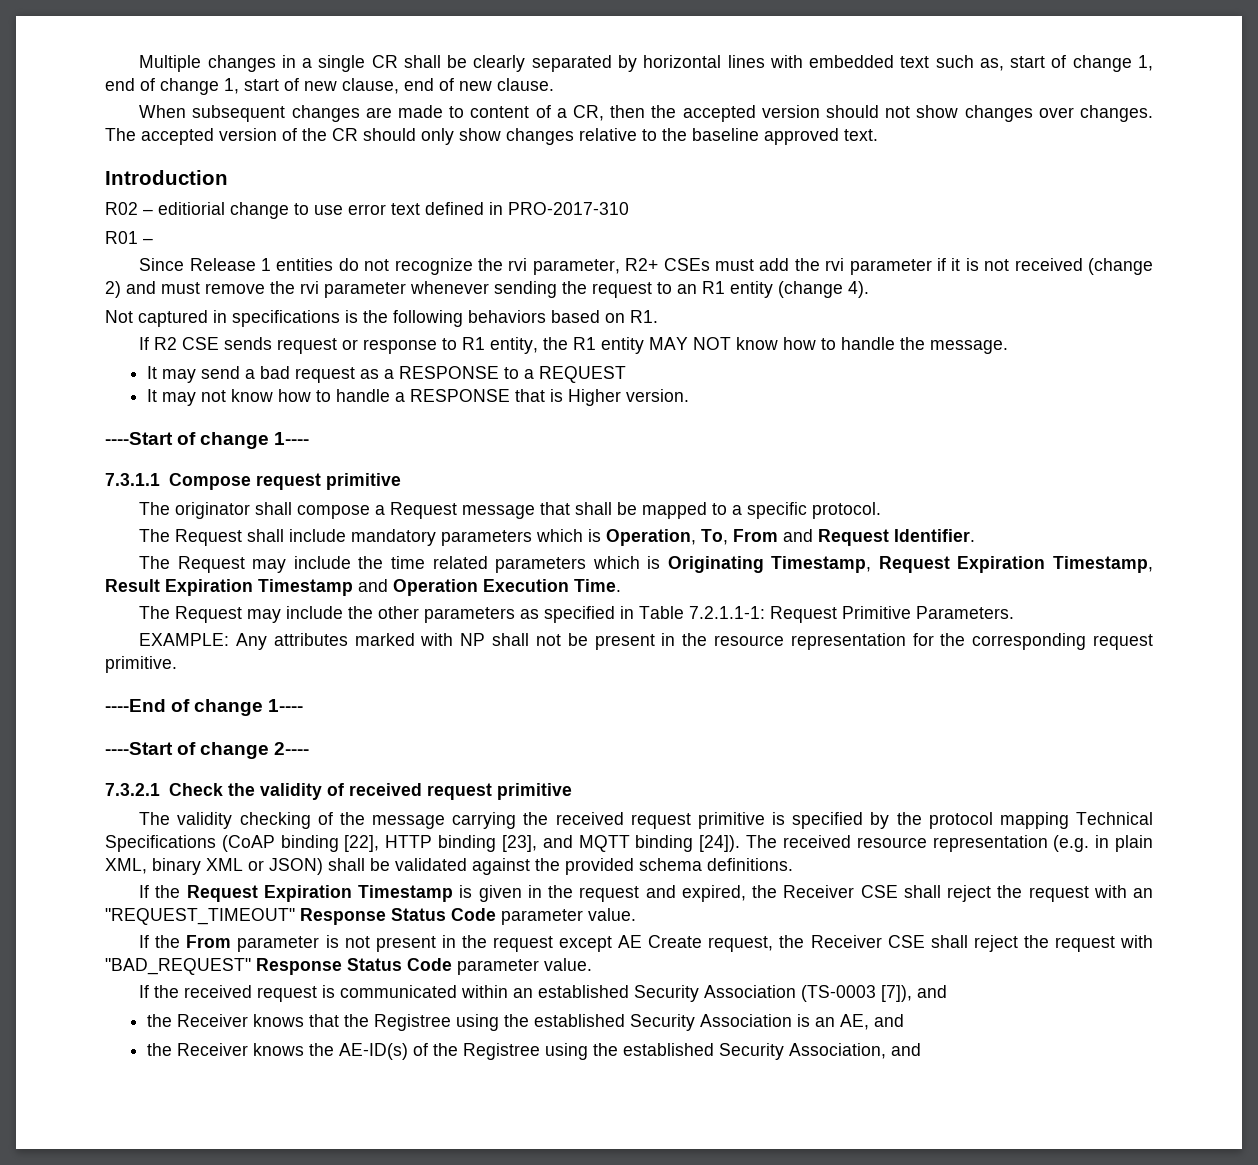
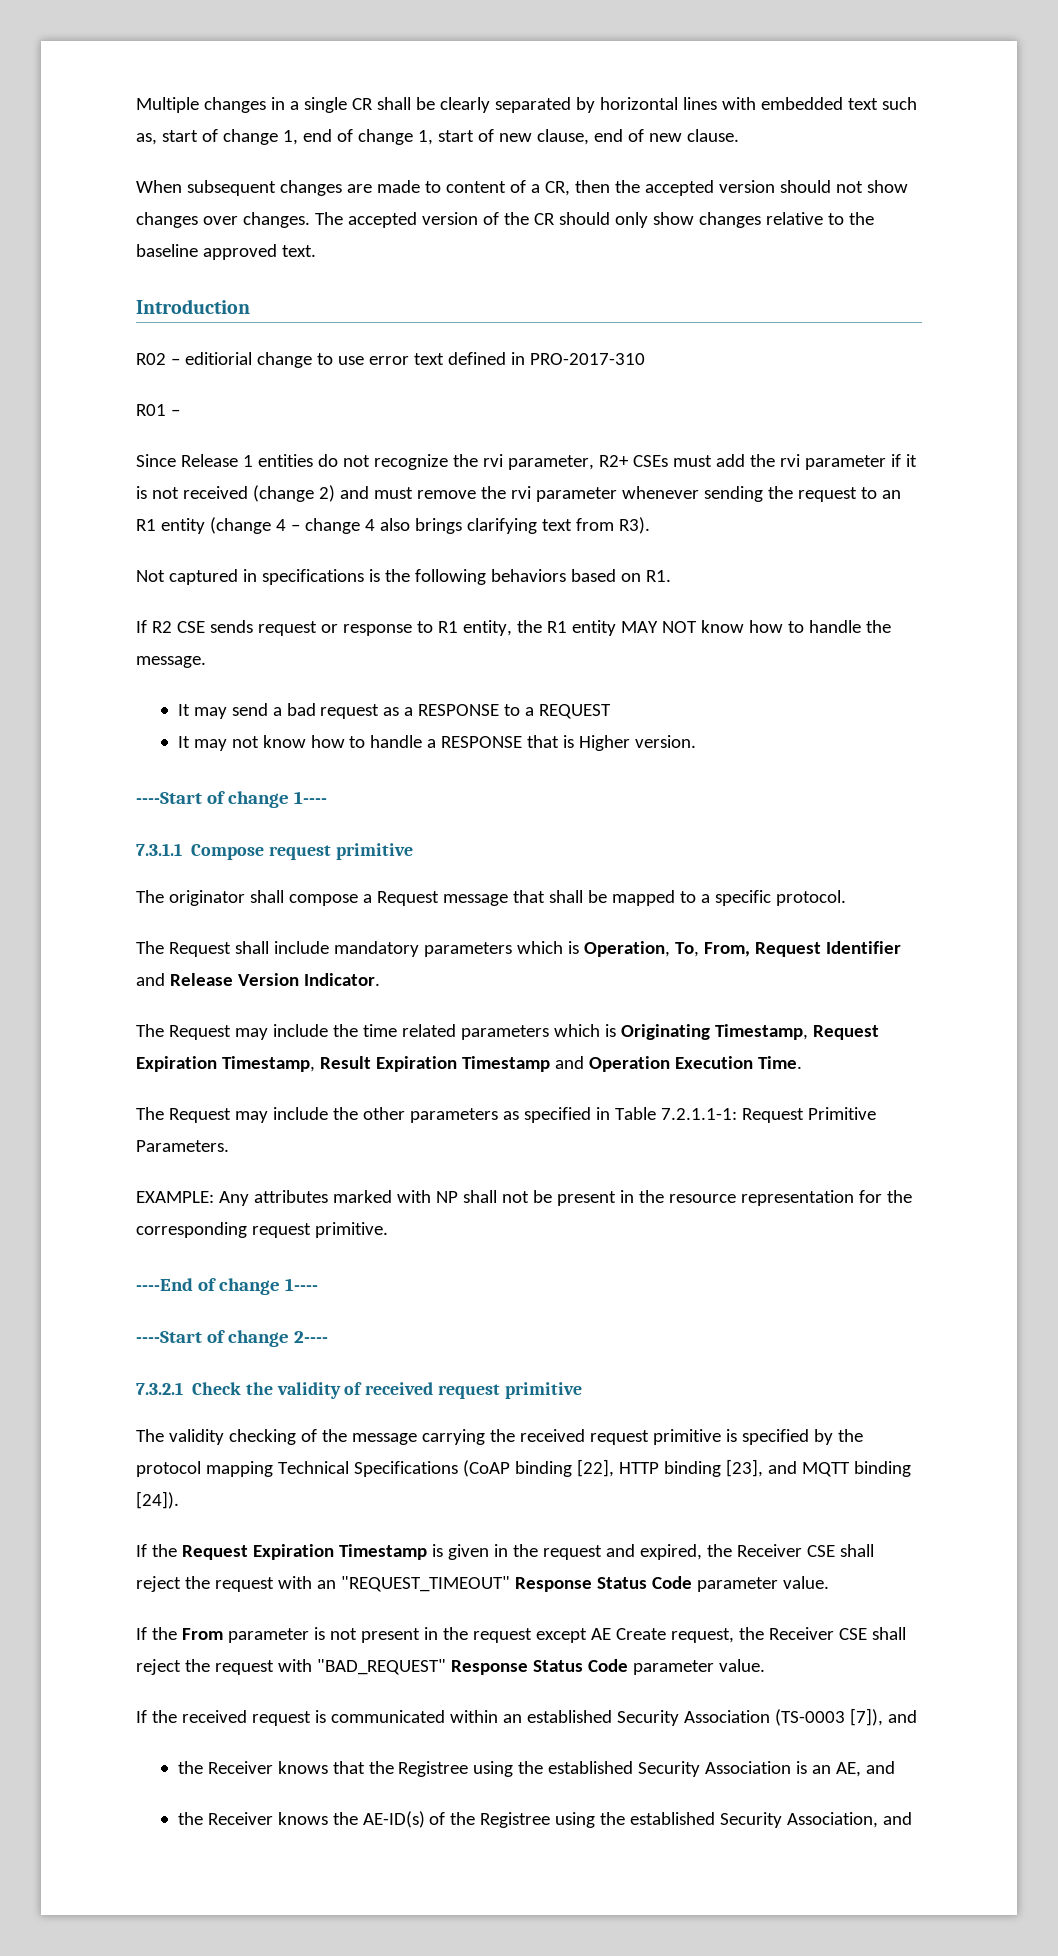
[848,281,869,298] 4). -> [275,517,650,534] 4 – change 4 also brings clarifying text from R3).
[733,529,976,546] From and Request Identifier. -> [703,941,901,957] [136,973,380,986] From, Request Identifier and Release Version Indicator.
[746,835,1154,852] [105,858,793,875] The received resource representation (e.g. in plain XML, binary XML or JSON) shall be validated against the provided schema definitions. -> (179, 1500) none

